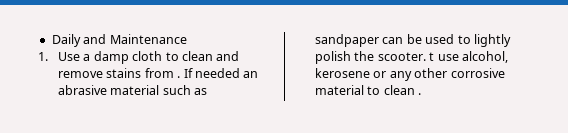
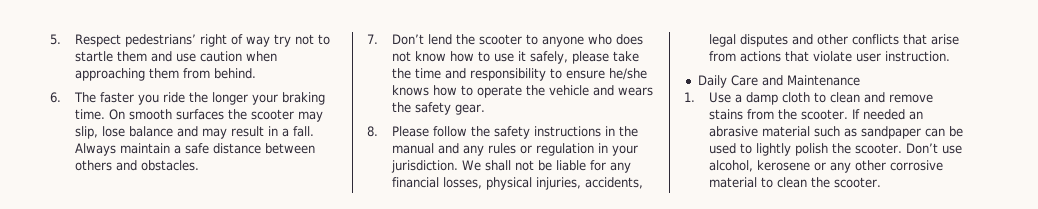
[51,34,81,47] Daily -> [50,34,330,47] [74,51,277,62] [74,68,256,81] [50,92,325,105] [74,109,323,122] [74,126,314,139] [74,143,315,156] [74,160,199,171] [367,34,643,47] [391,51,639,64] [391,68,647,81] [391,85,653,98] [391,102,485,115] [367,126,638,139] [391,143,638,156] [390,160,631,173] [391,177,643,190] [708,34,959,47] [708,51,950,62] [697,75,758,88] 5. Respect pedestrians’ right of way try not to startle them and use caution when approaching them from behind. // 6. The faster you ride the longer your braking time. On smooth surfaces the scooter may slip, lose balance and may result in a fall. Always maintain a safe distance between others and obstacles. // 7. Don’t lend the scooter to anyone who does not know how to use it safely, please take the time and responsibility to ensure he/she knows how to operate the vehicle and wears the safety gear. // 8. Please follow the safety instructions in the manual and any rules or regulation in your jurisdiction. We shall not be liable for any financial losses, physical injuries, accidents, legal disputes and other conflicts that arise from actions that violate user instruction. // Daily Care
[177,76,181,78] . -> [777,109,848,120] the scooter.
[429,52,435,61] t -> [905,143,938,154] Don’t
[418,93,422,95] . -> [810,177,881,188] the scooter.

